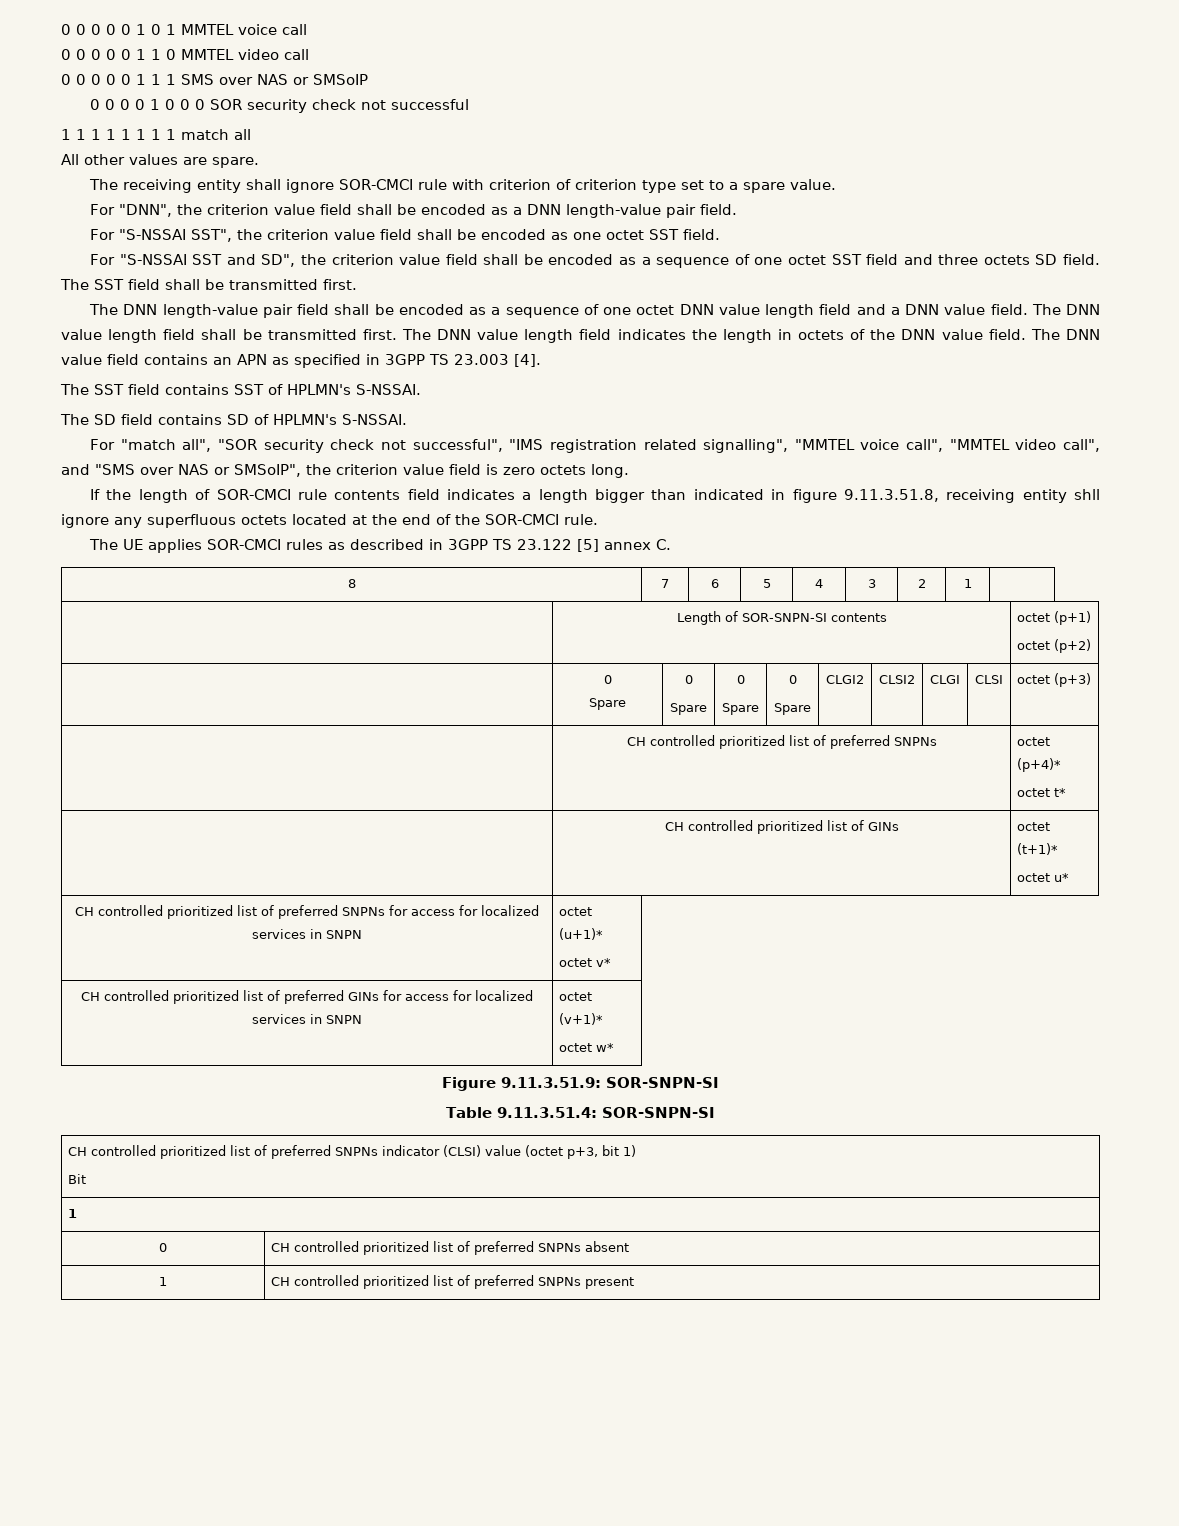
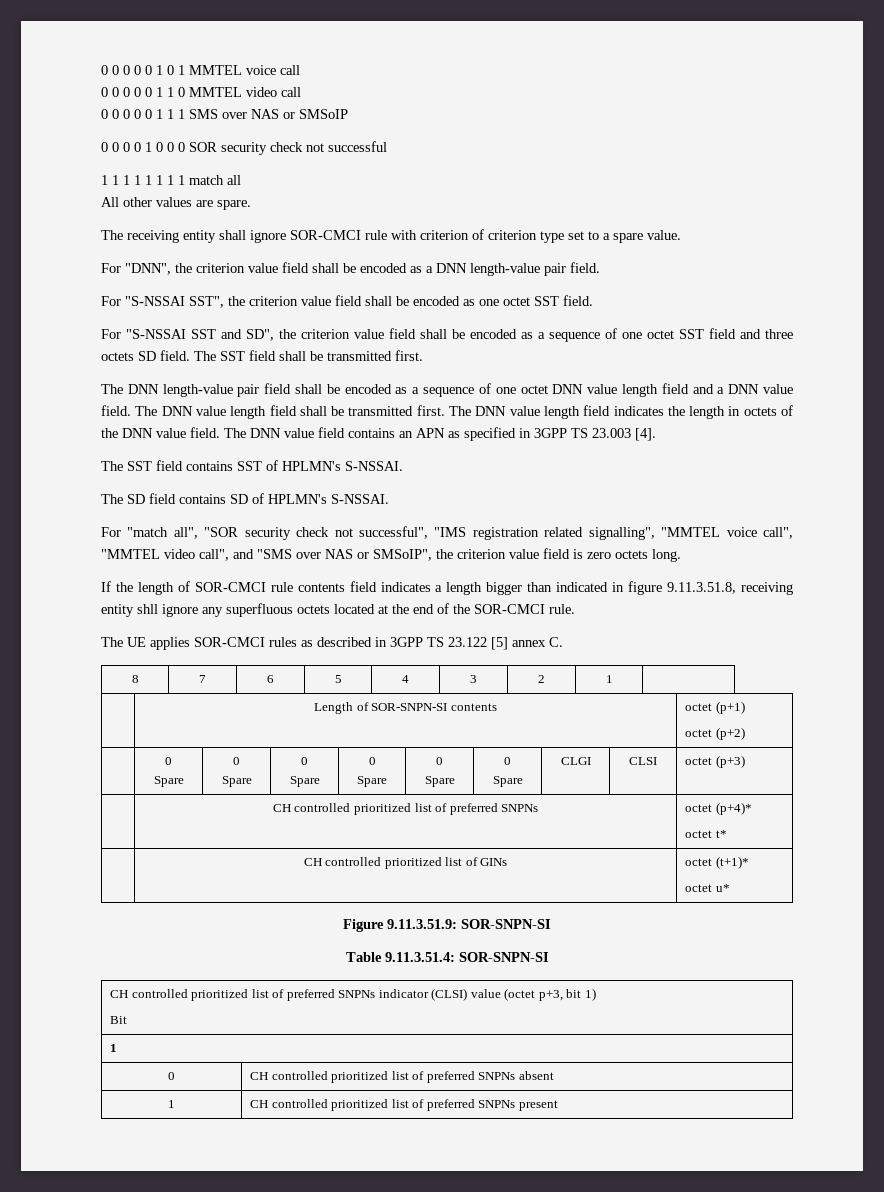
[826,675,864,684] [879,675,915,684] CLGI2 | CLSI2 -> [436,757,443,765] [424,776,455,787] [504,757,511,765] [492,776,523,787] 0 // Spare | 0 // Spare
[75,905,539,919] [252,929,362,939] [559,907,593,916] [559,928,604,940] [559,958,612,967] [81,990,533,1004] [252,1014,362,1024] [559,992,593,1001] [559,1013,604,1025] [559,1043,615,1052] // CH controlled prioritized list of preferred SNPNs for access for localized services in SNPN | octet (u+1)* // octet v* // CH controlled prioritized list of preferred GINs for access for localized services in SNPN | octet (v+1)* // octet w* -> (730, 888) none

